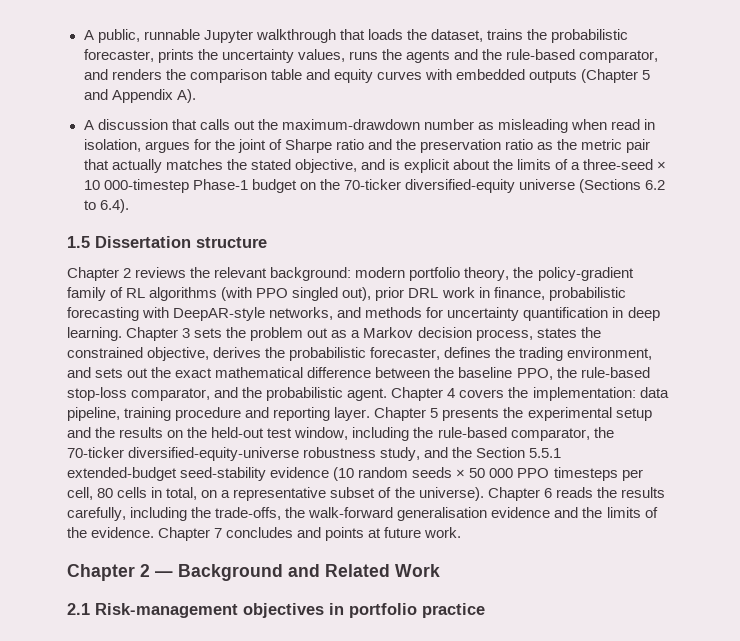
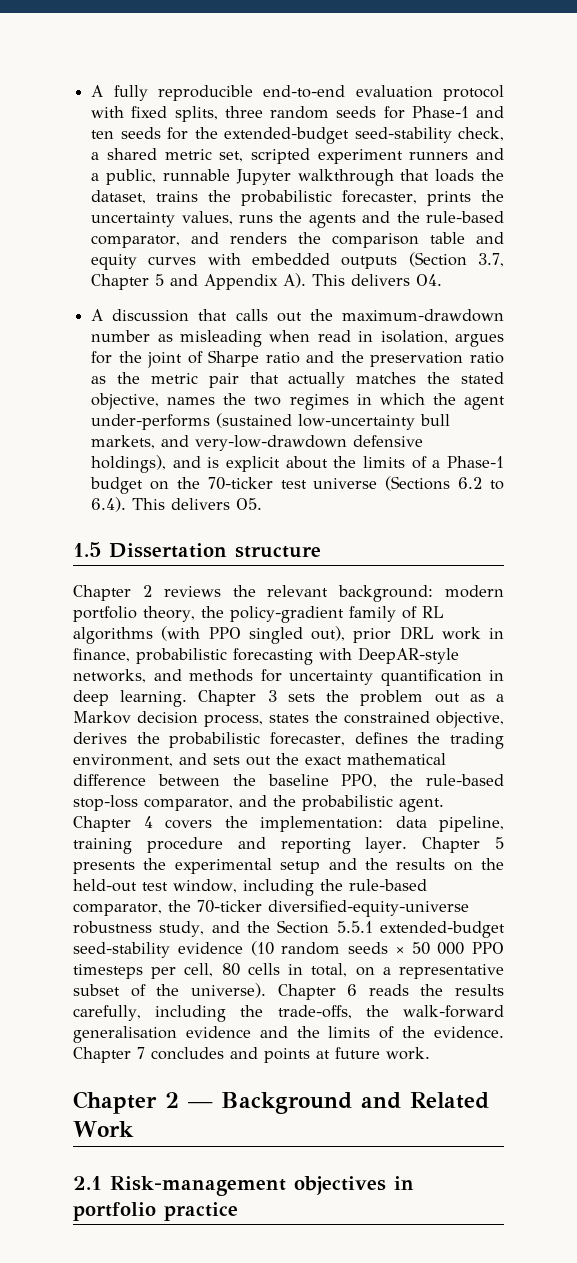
[83,30,94,40] A -> [91,85,504,101] [91,106,504,122] [91,127,505,144] [91,148,504,164] [91,173,100,181] A fully reproducible end-to-end evaluation protocol with fixed splits, three random seeds for Phase-1 and ten seeds for the extended-budget seed-stability check, a shared metric set, scripted experiment runners and a
[581,69,639,83] (Chapter -> [408,252,505,267] [91,274,150,290] (Section 3.7, Chapter
(196, 96) none -> [312,274,443,286] This delivers O4.
(357, 166) none -> [167,393,505,410] [91,413,451,430] [91,435,424,451] [91,455,167,473] names the two regimes in which the agent under-performs (sustained low-uncertainty bull markets, and very-low-drawdown defensive holdings),
[583,159,667,170] [83,179,189,193] three-seed × 10 000-timestep -> (441, 464) none
[404,179,515,193] diversified-equity -> [280,480,307,489] test
(129, 206) none -> [132,498,263,510] This delivers O5.

